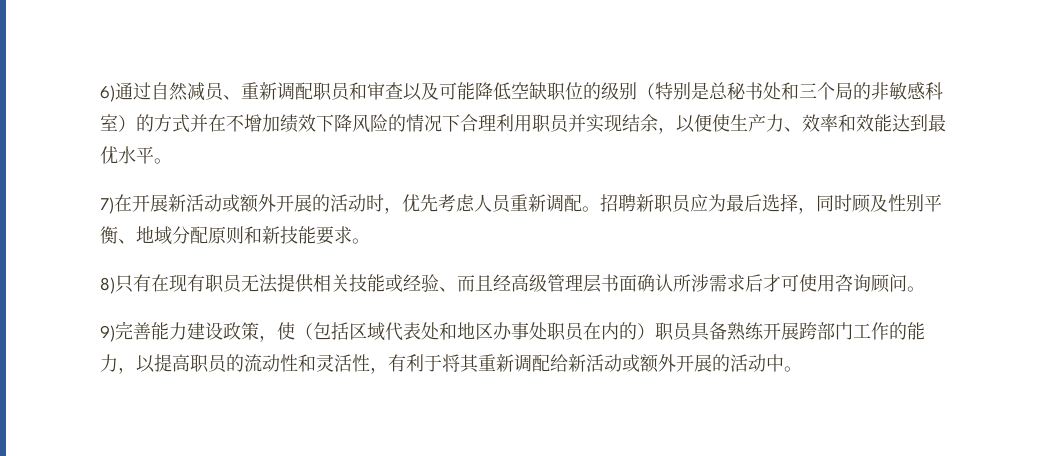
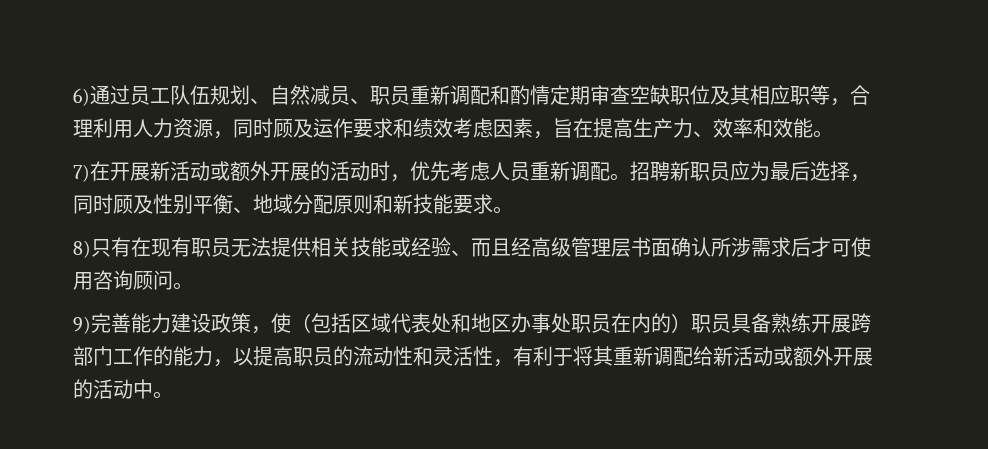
(152, 91) none -> [129,85,270,105] 员工队伍规划、
[241,82,944,101] [100,114,731,134] 重新调配职员和审查以及可能降低空缺职位的级别（特别是总秘书处和三个局的非敏感科室）的方式并在不增加绩效下降风险的情况下合理利用职员并实现结余，以便使 -> [369,85,870,106] [72,118,633,139] 职员重新调配和酌情定期审查空缺职位及其相应职等，合理利用人力资源，同时顾及运作要求和绩效考虑因素，旨在提高
[892,114,947,132] [100,146,155,164] 达到最优水平 -> (813, 128) none

